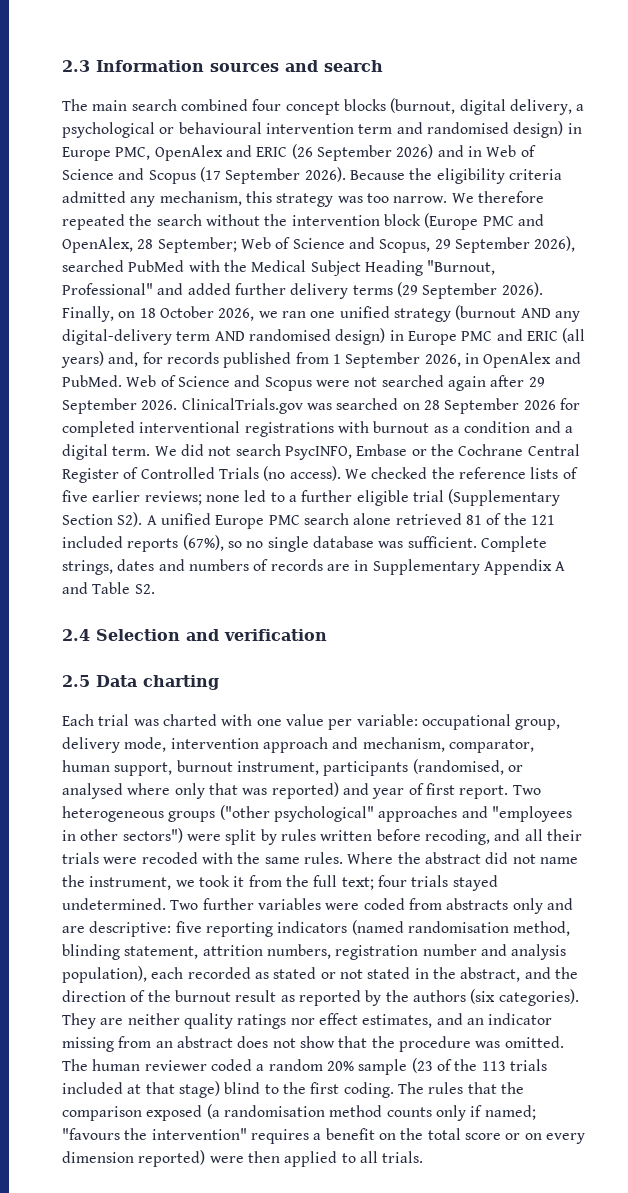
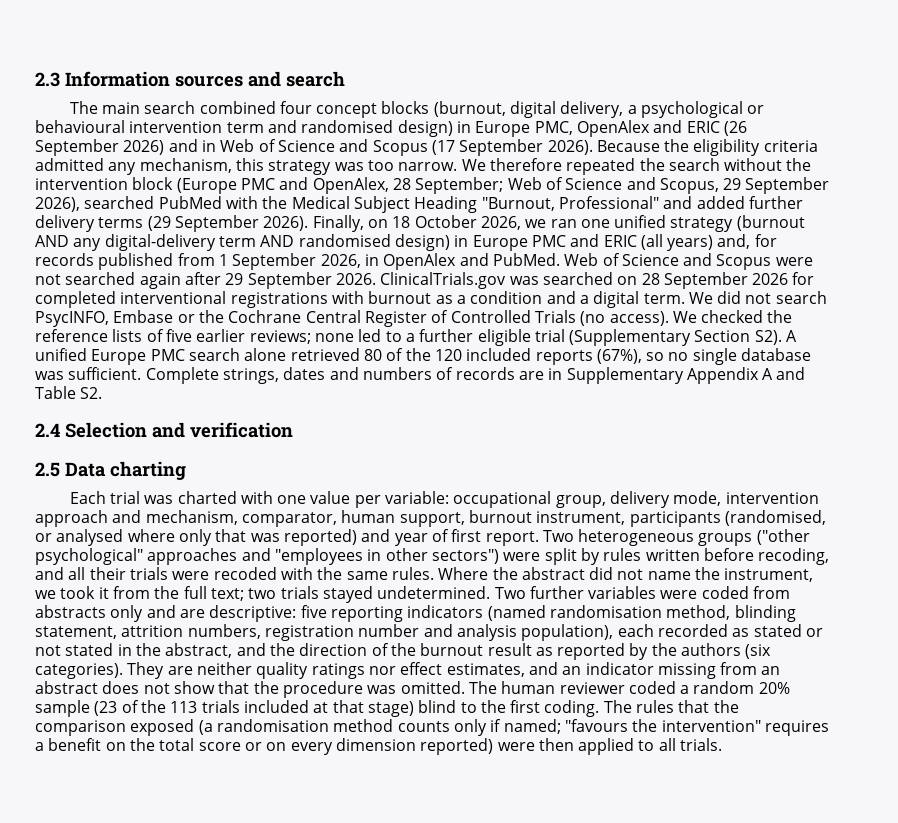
[465,513,555,525] 81 of the 121 -> [363,348,462,361] 80 of the 120
[377,875,407,887] four -> [248,588,277,599] two

